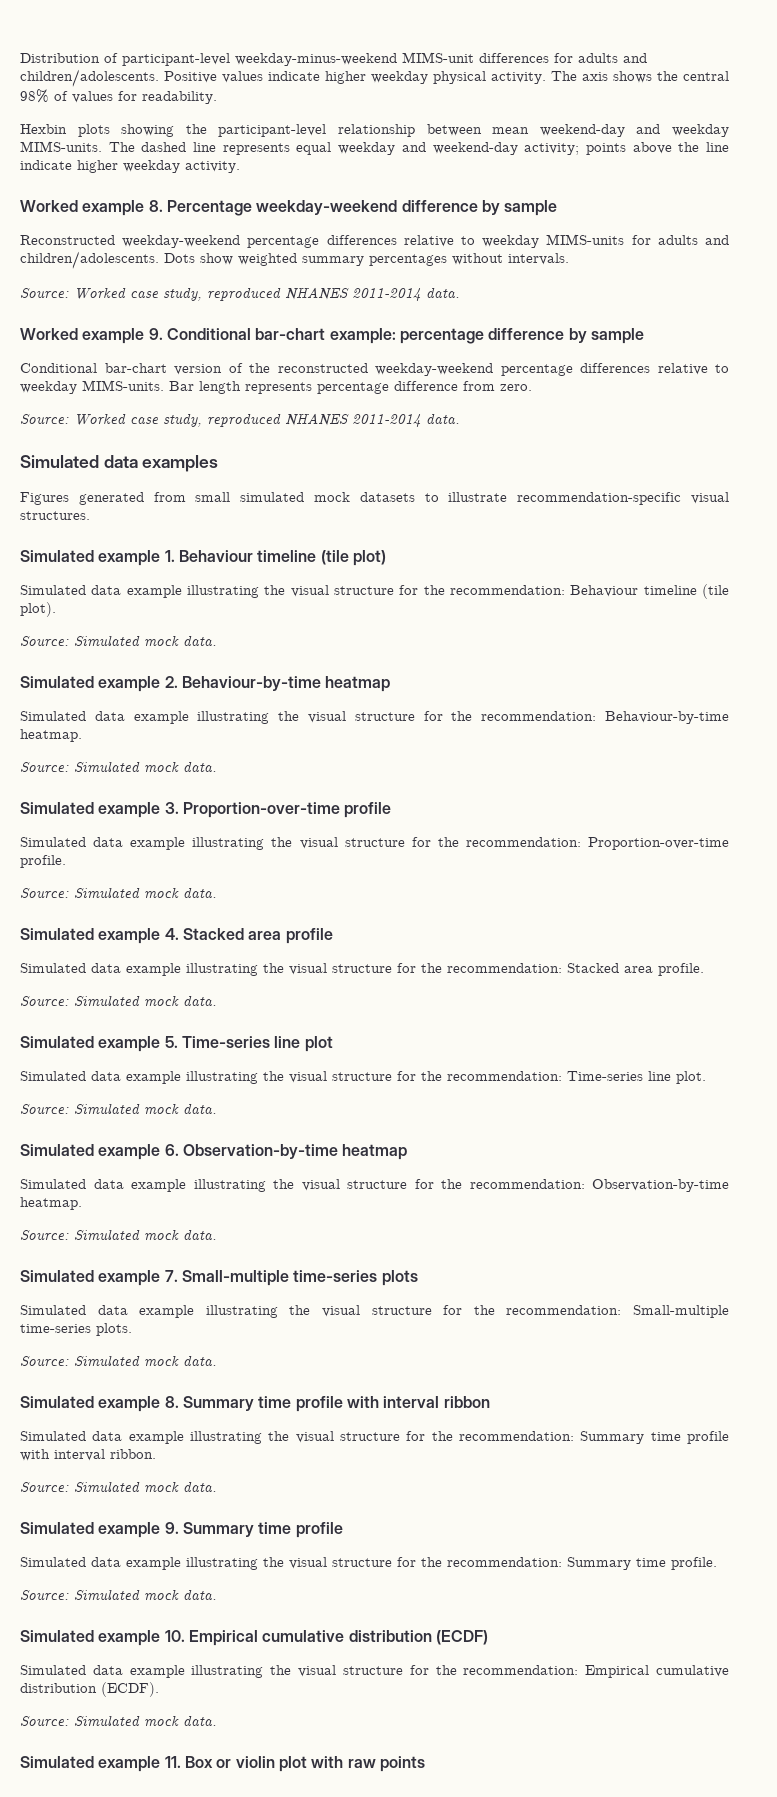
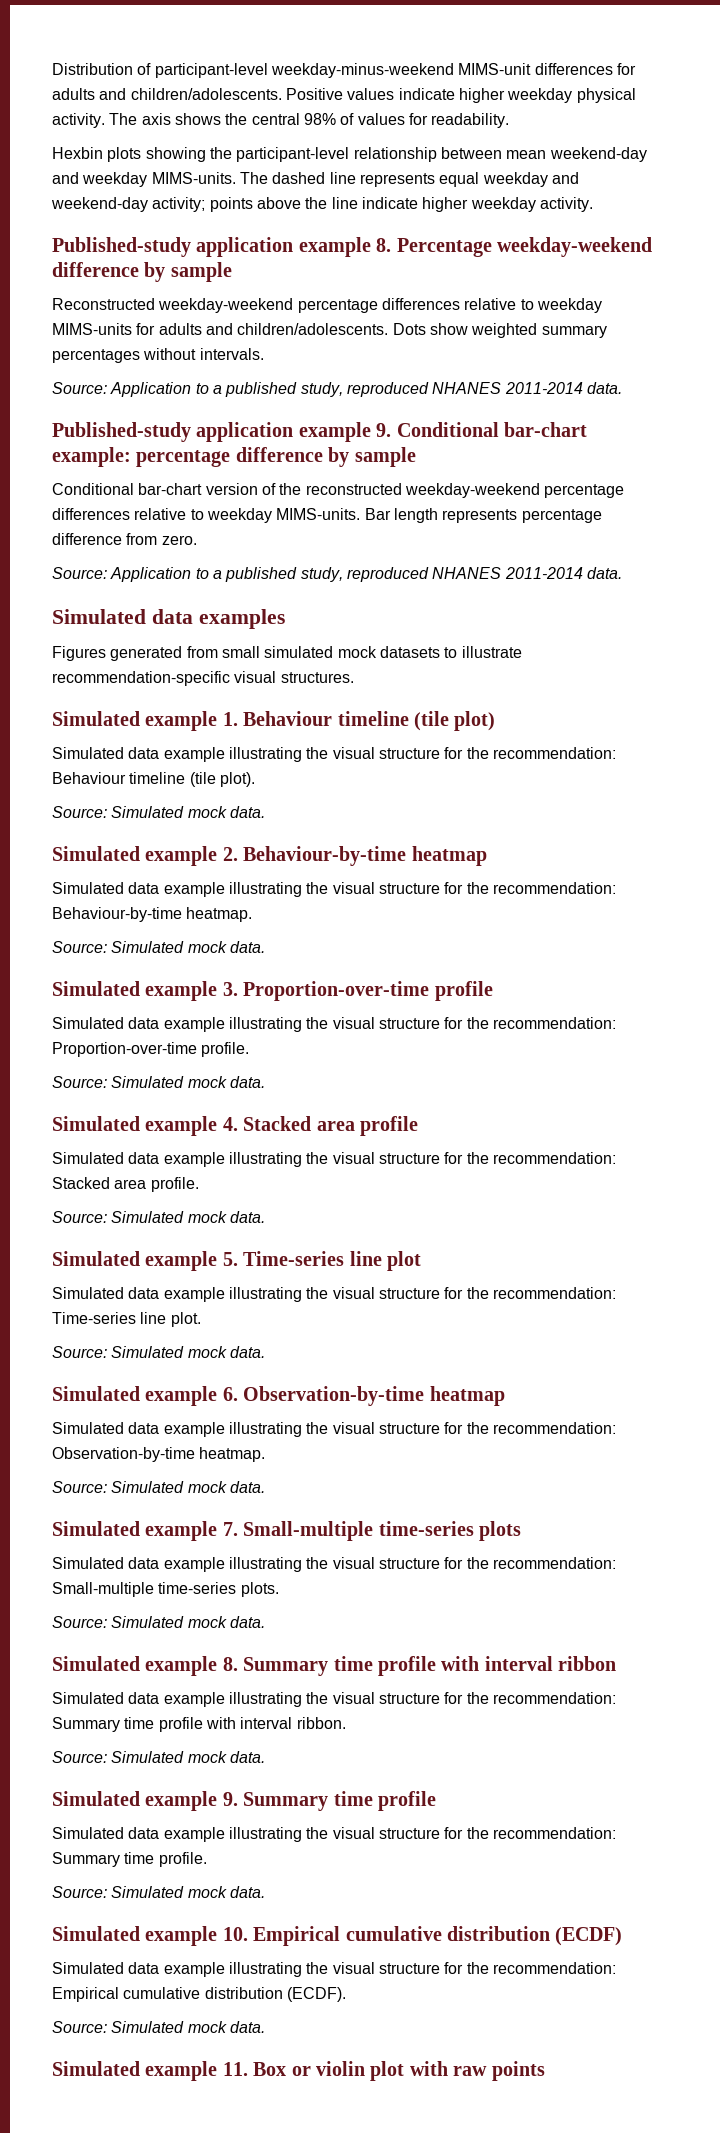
[20,200,78,212] Worked -> [52,237,294,257] Published-study application
[74,287,460,301] [20,328,78,340] Worked case study, reproduced NHANES 2011-2014 data. // Worked -> [110,382,622,397] [52,422,294,442] Application to a published study, reproduced NHANES 2011-2014 data. // Published-study application
[74,413,159,425] Worked case -> [110,567,298,582] Application to a published

